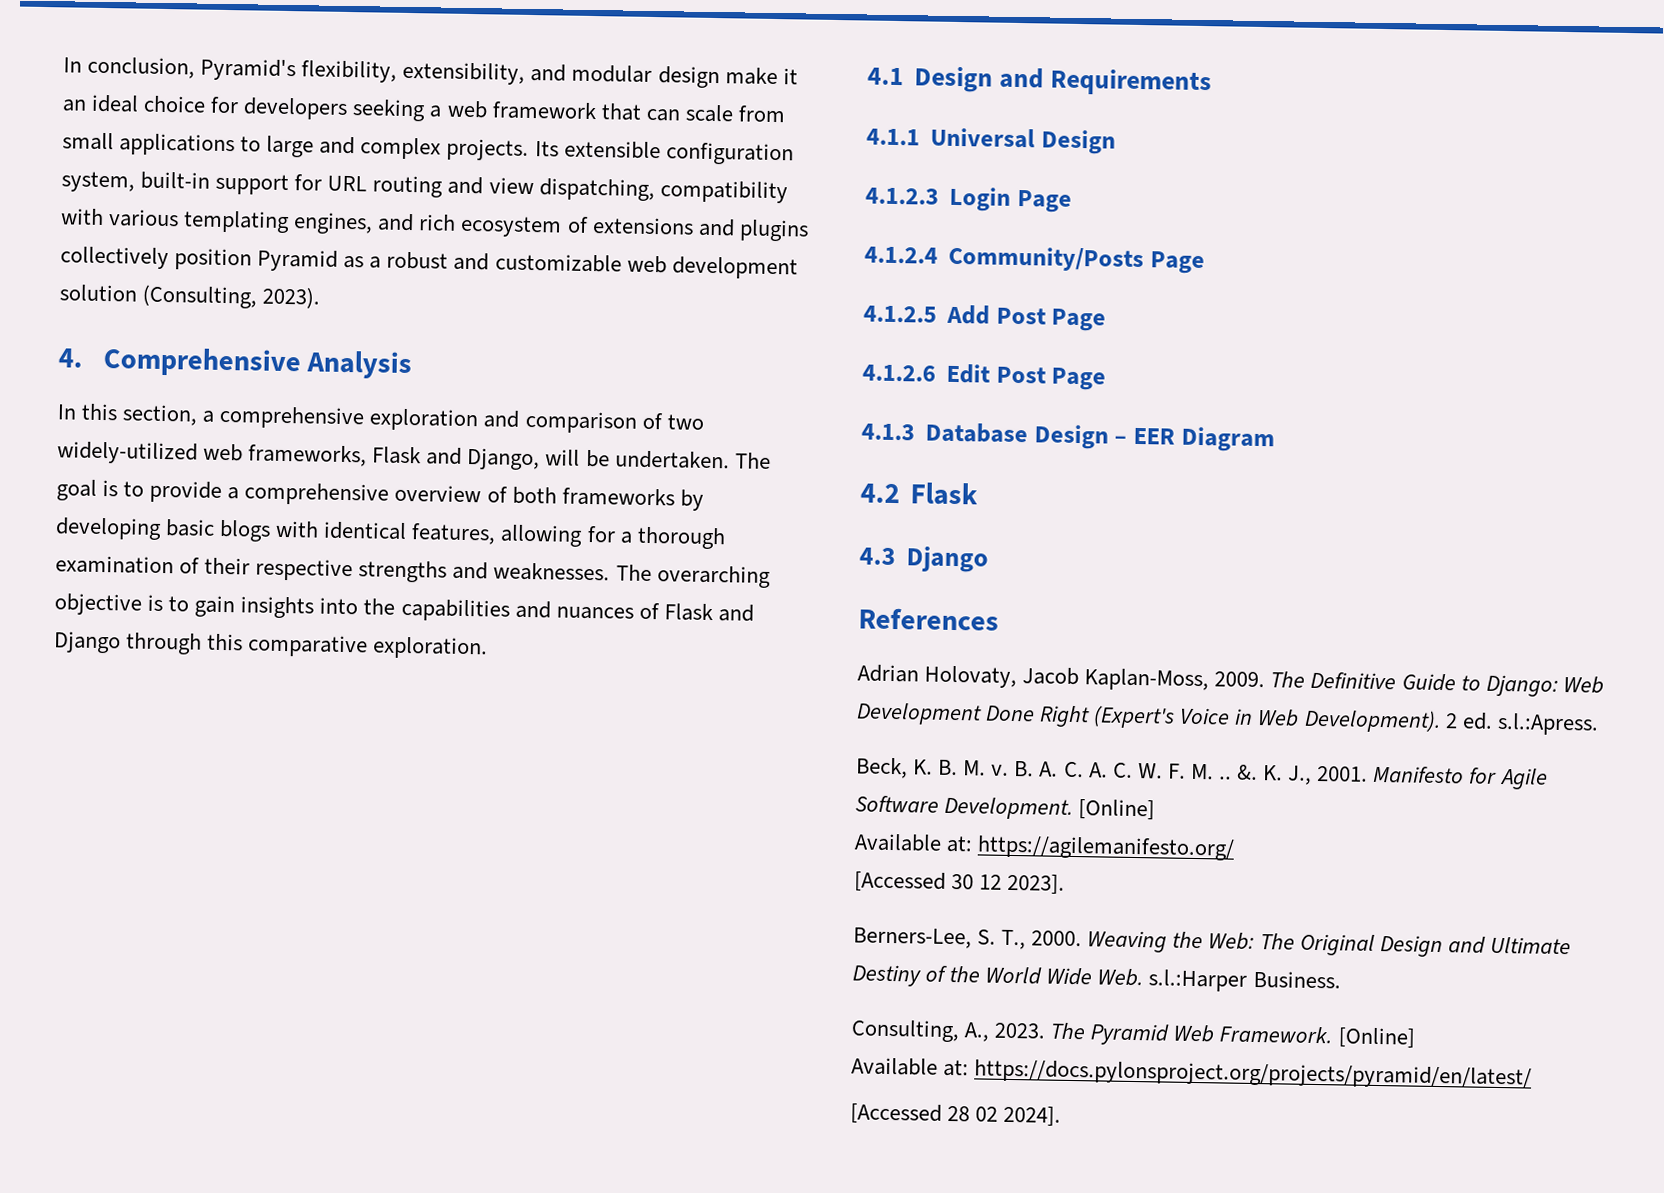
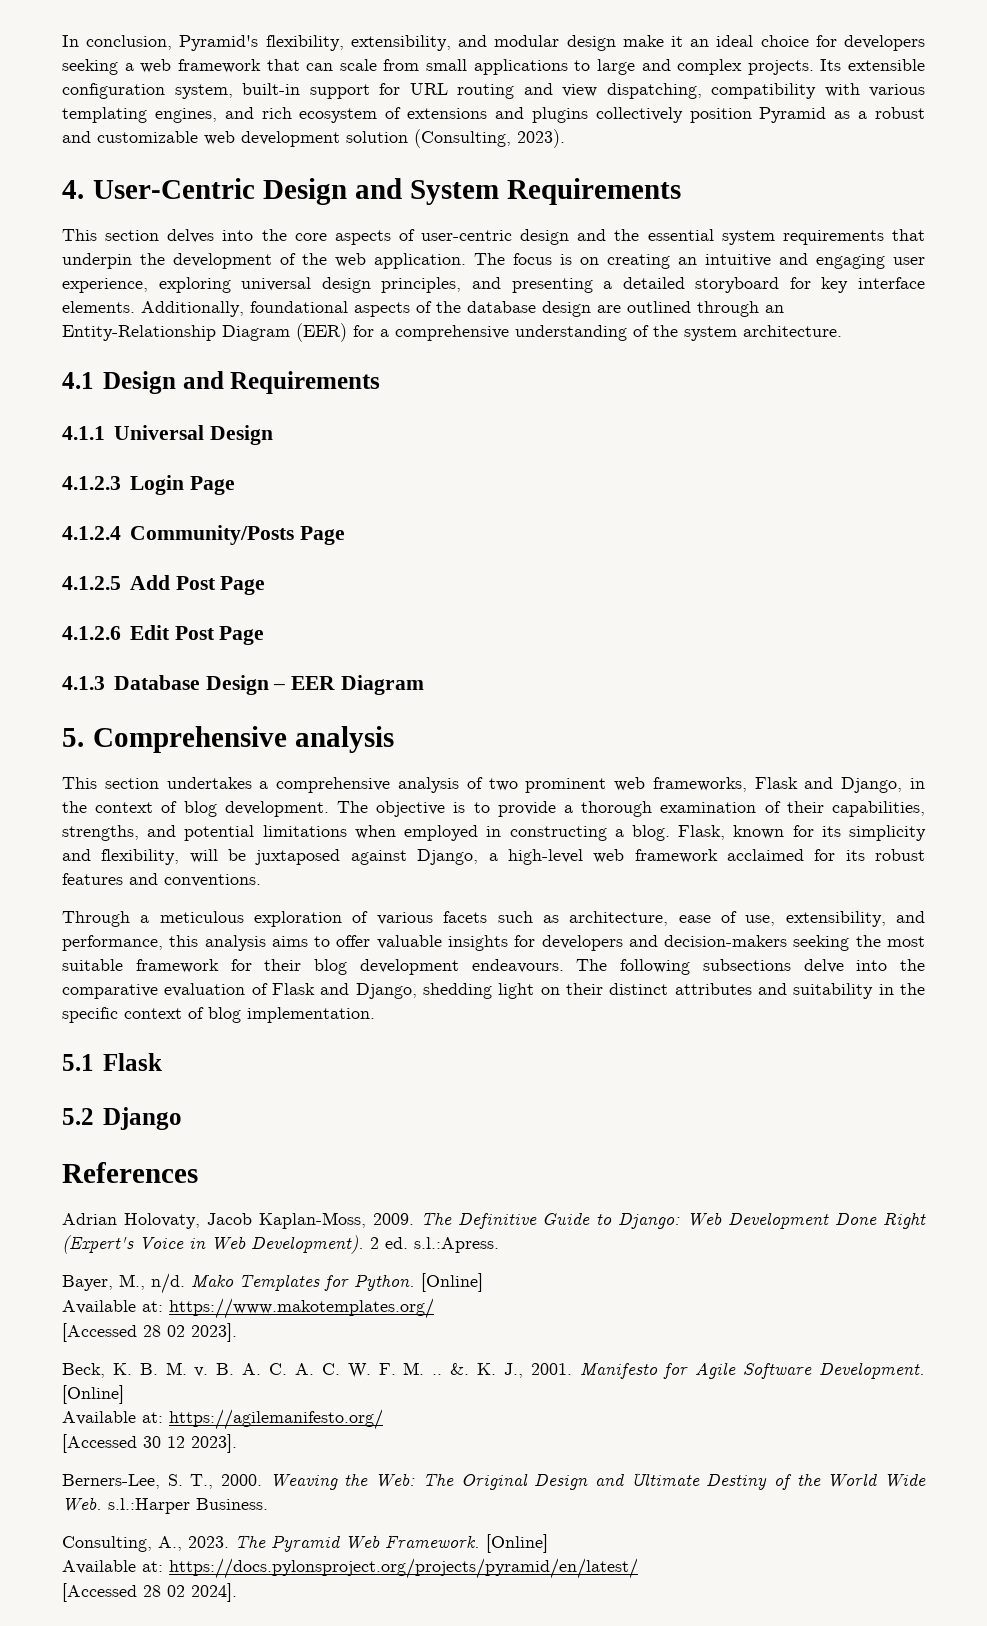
[102,347,413,380] [57,403,704,434] [57,441,771,471] [56,479,704,511] [55,517,726,550] [55,555,771,588] [54,593,754,622] [53,631,489,660] Comprehensive Analysis // In this section, a comprehensive exploration and comparison of two widely-utilized web frameworks, Flask and Django, will be undertaken. The goal is to provide a comprehensive overview of both frameworks by developing basic blogs with identical features, allowing for a thorough examination of their respective strengths and weaknesses. The overarching objective is to gain insights into the capabilities and nuances of Flask and Django through this comparative exploration. -> [93,178,681,205] [62,229,925,245] [62,253,925,269] [62,277,926,293] [62,301,784,317] [62,323,842,342] User-Centric Design and System Requirements // This section delves into the core aspects of user-centric design and the essential system requirements that underpin the development of the web application. The focus is on creating an intuitive and engaging user experience, exploring universal design principles, and presenting a detailed storyboard for key interface elements. Additionally, foundational aspects of the database design are outlined through an Entity-Relationship Diagram (EER) for a comprehensive understanding of the system architecture.
[860,483,900,504] 4.2 -> [62,726,395,753] [62,777,926,793] [62,801,926,817] [62,825,926,841] [62,849,926,865] [62,873,261,887] [62,911,925,927] [62,935,926,951] [62,959,925,975] [62,983,926,999] [62,1007,375,1023] [62,1054,94,1071] 5. Comprehensive analysis // This section undertakes a comprehensive analysis of two prominent web frameworks, Flask and Django, in the context of blog development. The objective is to provide a thorough examination of their capabilities, strengths, and potential limitations when employed in constructing a blog. Flask, known for its simplicity and flexibility, will be juxtaposed against Django, a high-level web framework acclaimed for its robust features and conventions. // Through a meticulous exploration of various facets such as architecture, ease of use, extensibility, and performance, this analysis aims to offer valuable insights for developers and decision-makers seeking the most suitable framework for their blog development endeavours. The following subsections delve into the comparative evaluation of Flask and Django, shedding light on their distinct attributes and suitability in the specific context of blog implementation. // 5.1
[859,547,896,566] 4.3 -> [62,1108,94,1125] 5.2
(1599, 724) none -> [62,1273,483,1294] [62,1298,434,1319] [62,1323,237,1342] // Bayer, M., n/d. Mako Templates for Python. [Online] // Available at: https://www.makotemplates.org/ // [Accessed 28 02 2023].

